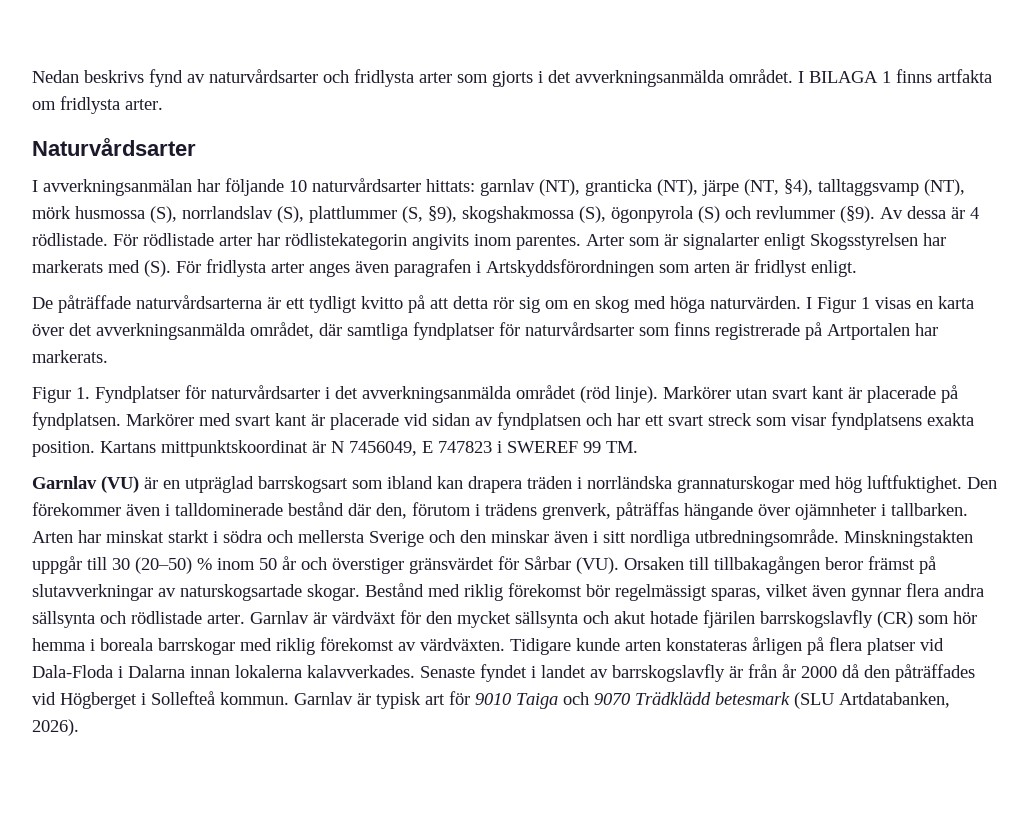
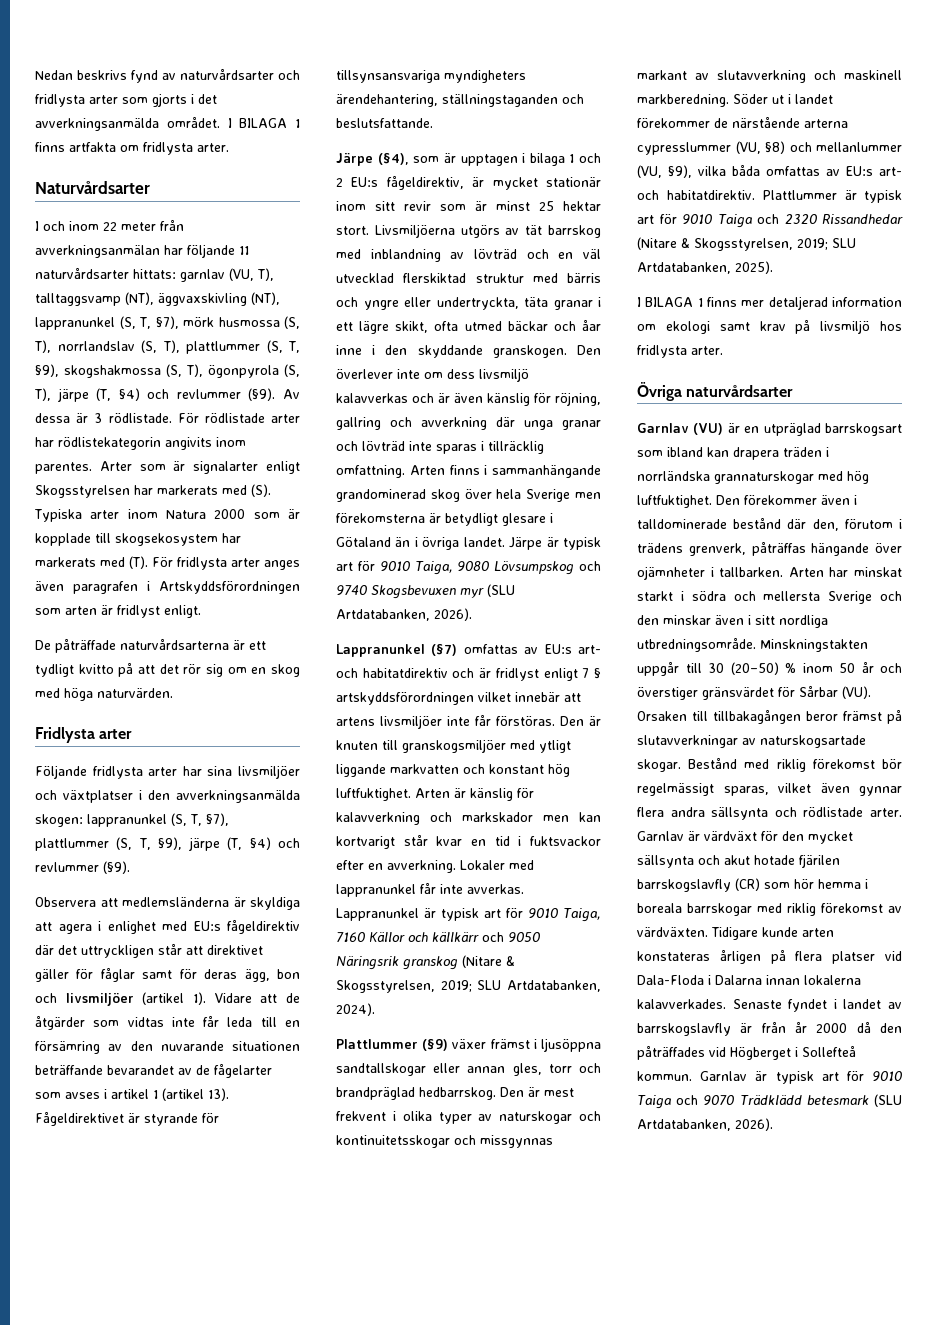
(38, 186) none -> [43,219,184,231] och inom 22 meter från
[289,180,307,192] 10 -> [239,246,249,255] 11
[539,179,965,196] [32,206,423,223] (NT), granticka (NT), järpe (NT, §4), talltaggsvamp (NT), mörk husmossa (S), norrlandslav (S), plattlummer (S, -> [229,268,274,281] [35,292,280,306] [35,316,300,330] [34,340,300,354] (VU, T), talltaggsvamp (NT), äggvaxskivling (NT), lappranunkel (S, T, §7), mörk husmossa (S, T), norrlandslav (S, T), plattlummer (S, T,
[579,206,720,223] (S), ögonpyrola (S) -> [166,364,300,378] [34,388,140,402] (S, T), ögonpyrola (S, T), järpe (T, §4)
[970,207,979,219] 4 -> [94,413,103,423] 3
(171, 268) none -> [34,509,300,522] [35,533,241,546] [35,556,148,569] Typiska arter inom Natura 2000 som är kopplade till skogsekosystem har markerats med (T).
[453,296,488,309] detta -> [159,664,179,674] det
[806,296,974,313] [32,322,938,340] [32,350,108,363] [32,385,958,403] [32,412,974,430] [32,440,638,457] I Figur 1 visas en karta över det avverkningsanmälda området, där samtliga fyndplatser för naturvårdsarter som finns registrerade på Artportalen har markerats. // Figur 1. Fyndplatser för naturvårdsarter i det avverkningsanmälda området (röd linje). Markörer utan svart kant är placerade på fyndplatsen. Markörer med svart kant är placerade vid sidan av fyndplatsen och har ett svart streck som visar fyndplatsens exakta position. Kartans mittpunktskoordinat är N 7456049, E 747823 i SWEREF 99 TM. -> [35,727,133,743] [35,765,300,779] [35,790,300,803] [35,813,229,827] [35,837,300,851] [35,861,130,874] [35,897,300,910] [35,919,300,934] [35,943,263,958] [35,967,300,982] [35,992,300,1006] [35,1015,300,1030] [35,1040,300,1054] [35,1063,272,1078] [35,1088,229,1101] [35,1111,219,1126] [336,70,526,83] [336,94,584,107] [336,118,433,128] [336,153,601,166] [336,175,601,190] [336,201,601,211] [336,224,601,238] [336,248,601,262] [336,273,601,283] [336,297,601,310] [336,319,601,334] [336,345,601,358] [336,368,529,382] [336,392,601,406] [336,417,601,430] [336,440,544,454] [336,465,601,478] [336,488,601,502] [336,512,553,526] [336,536,601,550] [336,560,601,575] [336,584,515,599] [336,608,472,621] [336,644,601,657] [336,668,601,681] [336,691,581,705] [336,714,601,729] [336,739,571,753] [336,763,570,777] [336,787,534,801] [336,812,601,825] [336,834,601,849] [336,860,534,873] [336,882,524,897] [336,907,602,922] [336,931,540,942] [336,955,515,970] [336,980,601,993] [336,1003,375,1016] [336,1038,601,1052] [336,1063,601,1076] [336,1087,574,1100] [336,1111,601,1124] [336,1135,553,1148] [637,70,902,83] [637,93,833,107] [637,116,848,128] [637,141,902,155] [637,164,902,178] [637,190,902,203] [637,213,903,228] [637,237,856,251] [637,261,773,274] [637,296,902,310] [637,319,902,334] [637,345,723,358] [637,382,794,401] // Fridlysta arter // Följande fridlysta arter har sina livsmiljöer och växtplatser i den avverkningsanmälda skogen: lappranunkel (S, T, §7), plattlummer (S, T, §9), järpe (T, §4) och revlummer (§9). // Observera att medlemsländerna är skyldiga att agera i enlighet med EU:s fågeldirektiv där det uttryckligen står att direktivet gäller för fåglar samt för deras ägg, bon och livsmiljöer (artikel 1). Vidare att de åtgärder som vidtas inte får leda till en försämring av den nuvarande situationen beträffande bevarandet av de fågelarter som avses i artikel 1 (artikel 13). Fågeldirektivet är styrande för tillsynsansvariga myndigheters ärendehantering, ställningstaganden och beslutsfattande. // Järpe (§4), som är upptagen i bilaga 1 och 2 EU:s fågeldirektiv, är mycket stationär inom sitt revir som är minst 25 hektar stort. Livsmiljöerna utgörs av tät barrskog med inblandning av lövträd och en väl utvecklad flerskiktad struktur med bärris och yngre eller undertryckta, täta granar i ett lägre skikt, ofta utmed bäckar och åar inne i den skyddande granskogen. Den överlever inte om dess livsmiljö kalavverkas och är även känslig för röjning, gallring och avverkning där unga granar och lövträd inte sparas i tillräcklig omfattning. Arten finns i sammanhängande grandominerad skog över hela Sverige men förekomsterna är betydligt glesare i Götaland än i övriga landet. Järpe är typisk art för 9010 Taiga, 9080 Lövsumpskog och 9740 Skogsbevuxen myr (SLU Artdatabanken, 2026). // Lappranunkel (§7) omfattas av EU:s art- och habitatdirektiv och är fridlyst enligt 7 § artskyddsförordningen vilket innebär att artens livsmiljöer inte får förstöras. Den är knuten till granskogsmiljöer med ytligt liggande markvatten och konstant hög luftfuktighet. Arten är känslig för kalavverkning och markskador men kan kortvarigt står kvar en tid i fuktsvackor efter en avverkning. Lokaler med lappranunkel får inte avverkas. Lappranunkel är typisk art för 9010 Taiga, 7160 Källor och källkärr och 9050 Näringsrik granskog (Nitare & Skogsstyrelsen, 2019; SLU Artdatabanken, 2024). // Plattlummer (§9) växer främst i ljusöppna sandtallskogar eller annan gles, torr och brandpräglad hedbarrskog. Den är mest frekvent i olika typer av naturskogar och kontinuitetsskogar och missgynnas markant av slutavverkning och maskinell markberedning. Söder ut i landet förekommer de närstående arterna cypresslummer (VU, §8) och mellanlummer (VU, §9), vilka båda omfattas av EU:s art- och habitatdirektiv. Plattlummer är typisk art för 9010 Taiga och 2320 Rissandhedar (Nitare & Skogsstyrelsen, 2019; SLU Artdatabanken, 2025). // I BILAGA 1 finns mer detaljerad information om ekologi samt krav på livsmiljö hos fridlysta arter. // Övriga naturvårdsarter

